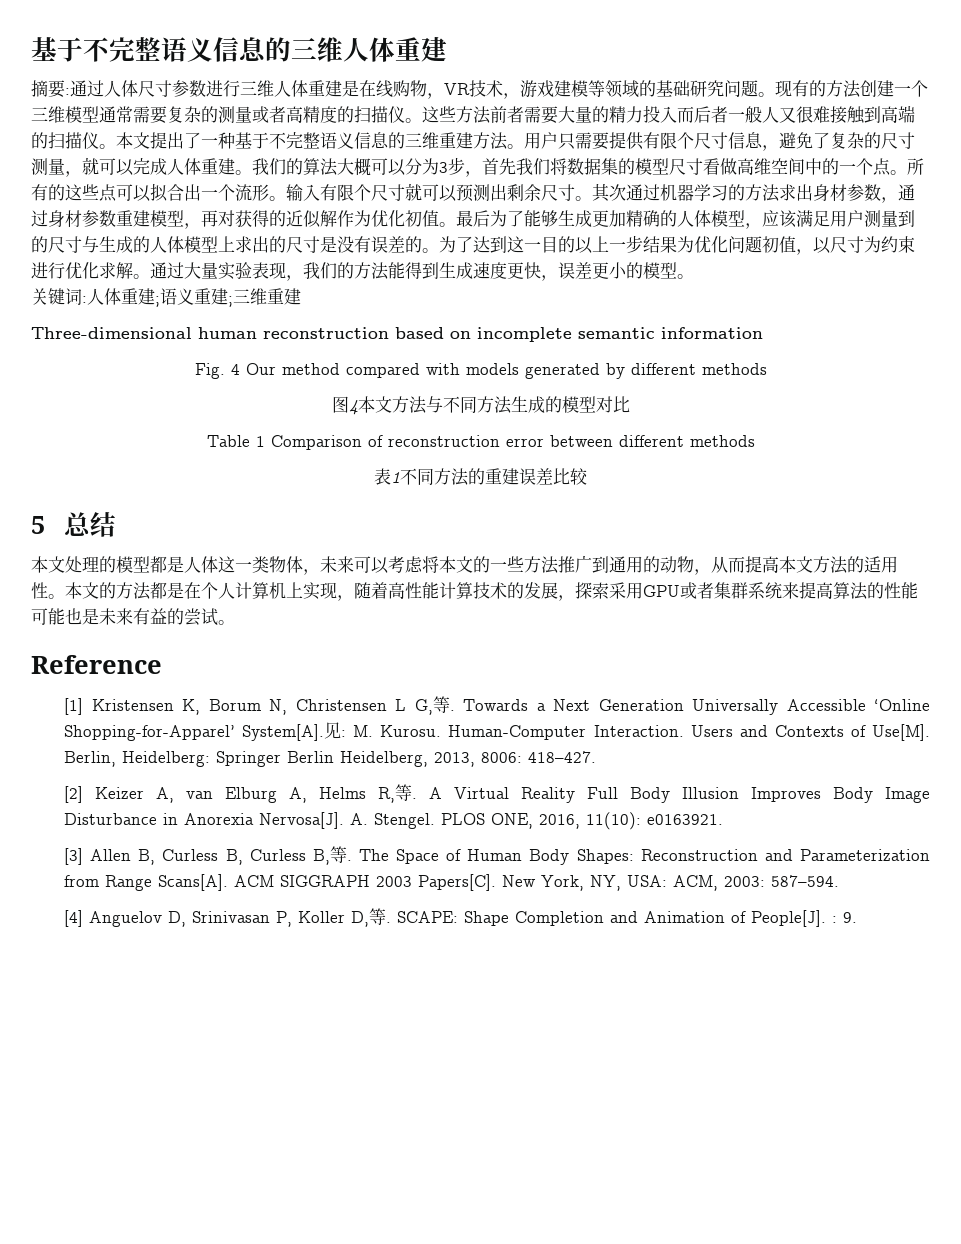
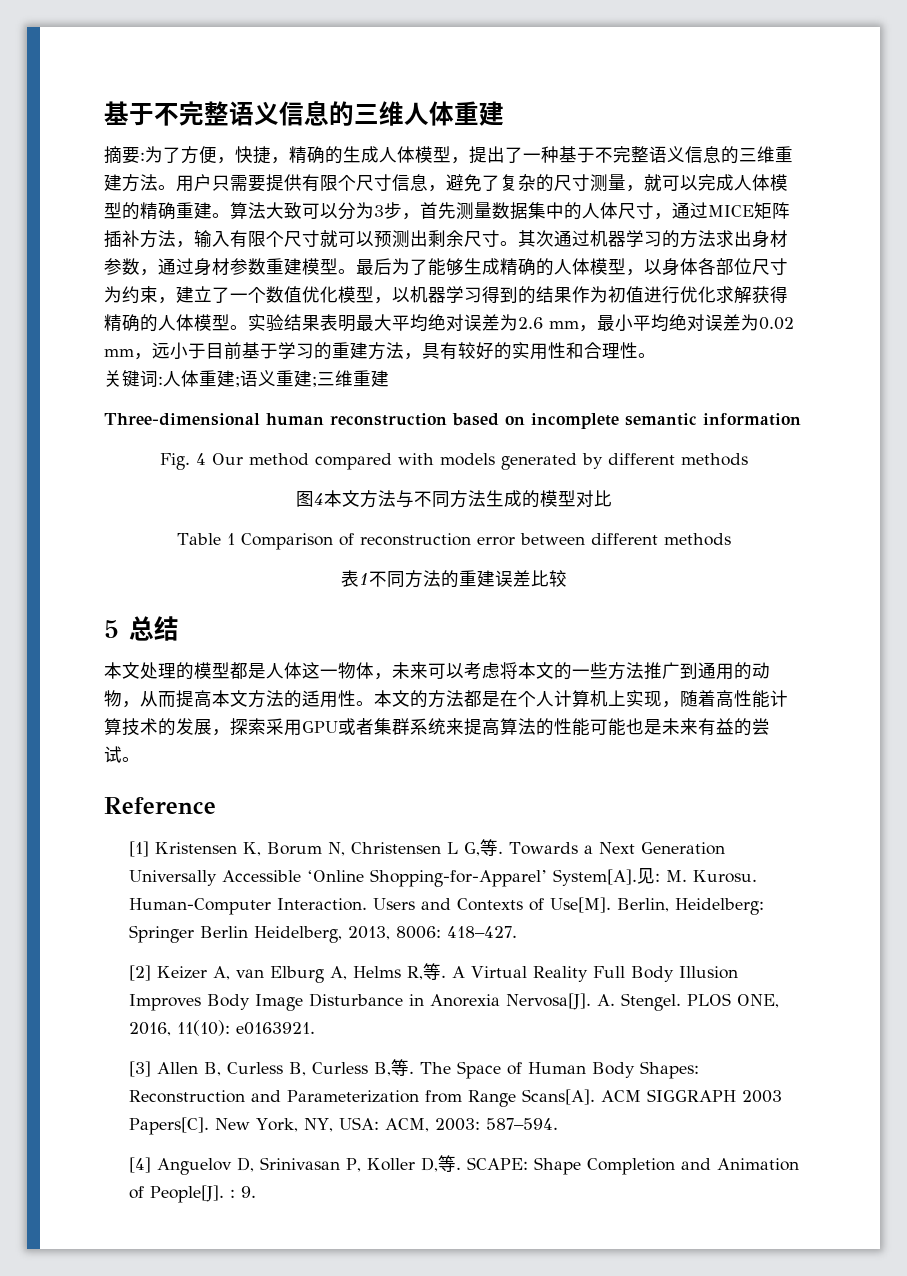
[70,80,928,99] [31,105,915,124] [31,132,150,149] 通过人体尺寸参数进行三维人体重建是在线购物，VR技术，游戏建模等领域的基础研究问题。现有的方法创建一个三维模型通常需要复杂的测量或者高精度的扫描仪。这些方法前者需要大量的精力投入而后者一般人又很难接触到高端的扫描仪。本文 -> [145,146,469,164] 为了方便，快捷，精确的生成人体模型，
[201,158,371,176] 重建。我们的算法大概 -> [770,174,788,191] [104,202,302,220] 模型的精确重建。算法大致
[516,158,924,176] [31,183,286,202] 我们将数据集的模型尺寸看做高维空间中的一个点。所有的这些点可以拟合出一个流形。 -> [456,202,790,220] [104,230,194,248] 测量数据集中的人体尺寸，通过MICE矩阵插补方法，
[184,210,439,229] ，再对获得的近似解作为优化初值 -> (338, 266) none
[592,210,626,227] 更加 -> (500, 266) none
[762,210,915,228] [31,235,915,255] [31,262,677,281] 应该满足用户测量到的尺寸与生成的人体模型上求出的尺寸是没有误差的。为了达到这一目的以上一步结果为优化问题初值，以尺寸为约束进行优化求解。通过大量实验表现，我们的方法能得到生成速度更快，误差更小的模型 -> [644,258,788,276] [104,286,788,304] [104,314,794,332] [104,342,638,360] 以身体各部位尺寸为约束，建立了一个数值优化模型，以机器学习得到的结果作为初值进行优化求解获得精确的人体模型。实验结果表明最大平均绝对误差为2.6 mm，最小平均绝对误差为0.02 mm，远小于目前基于学习的重建方法，具有较好的实用性和合理性
[252,556,269,573] 类 -> (338, 673) none

